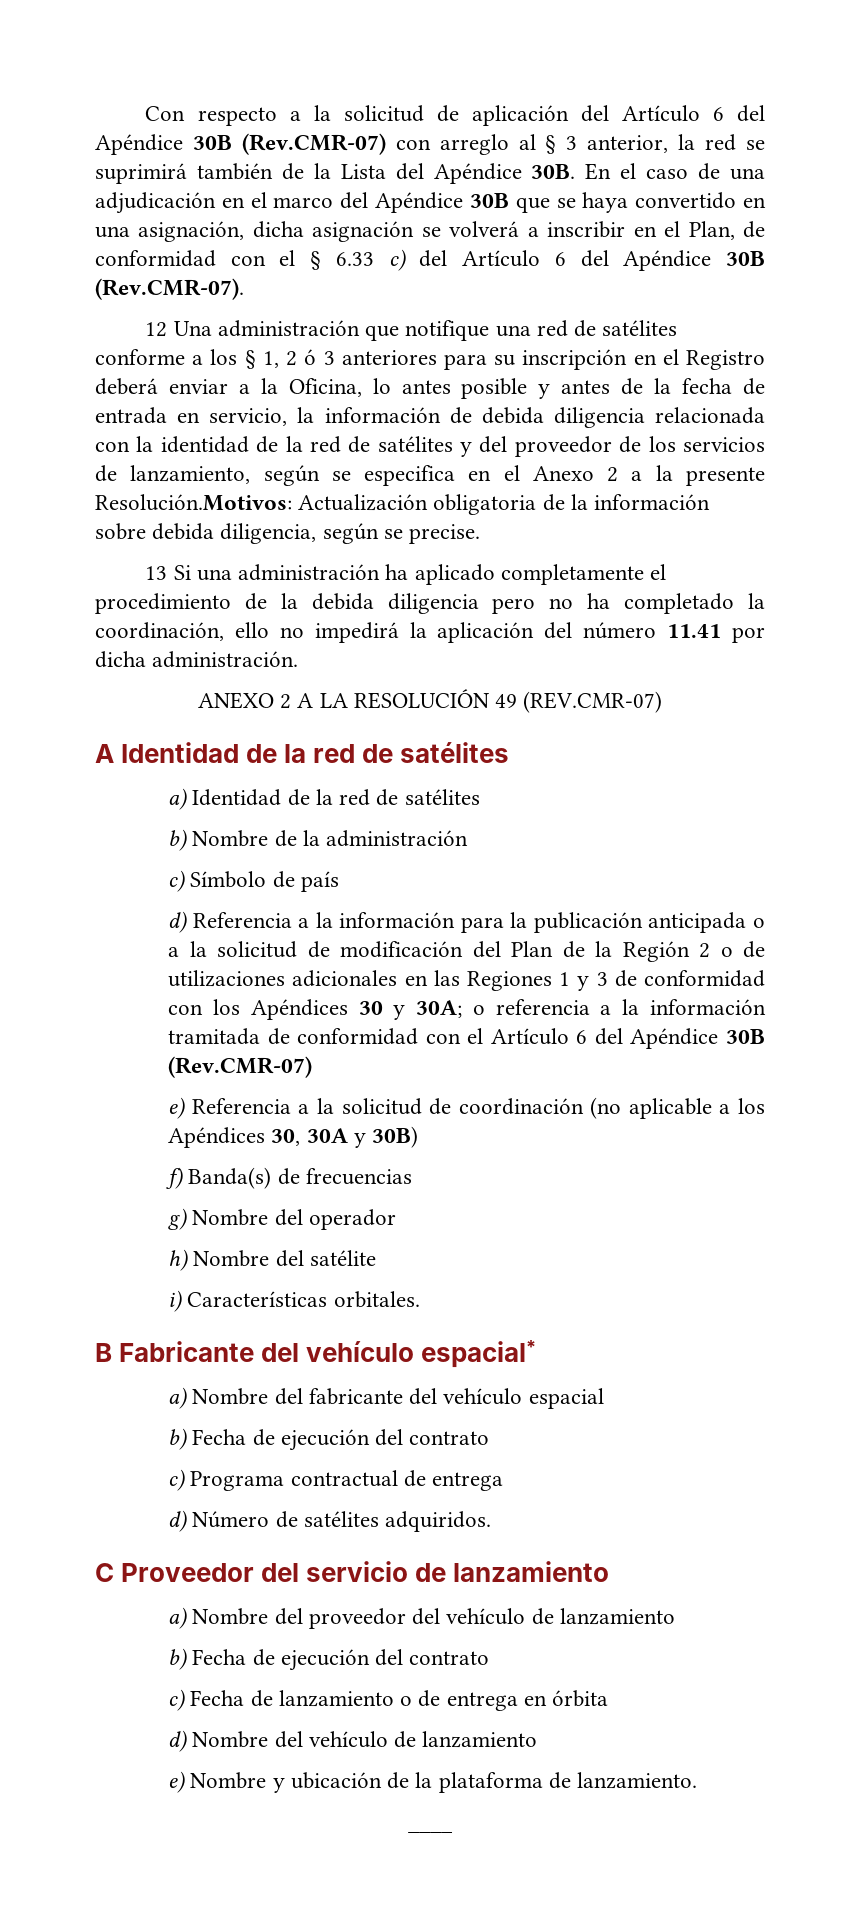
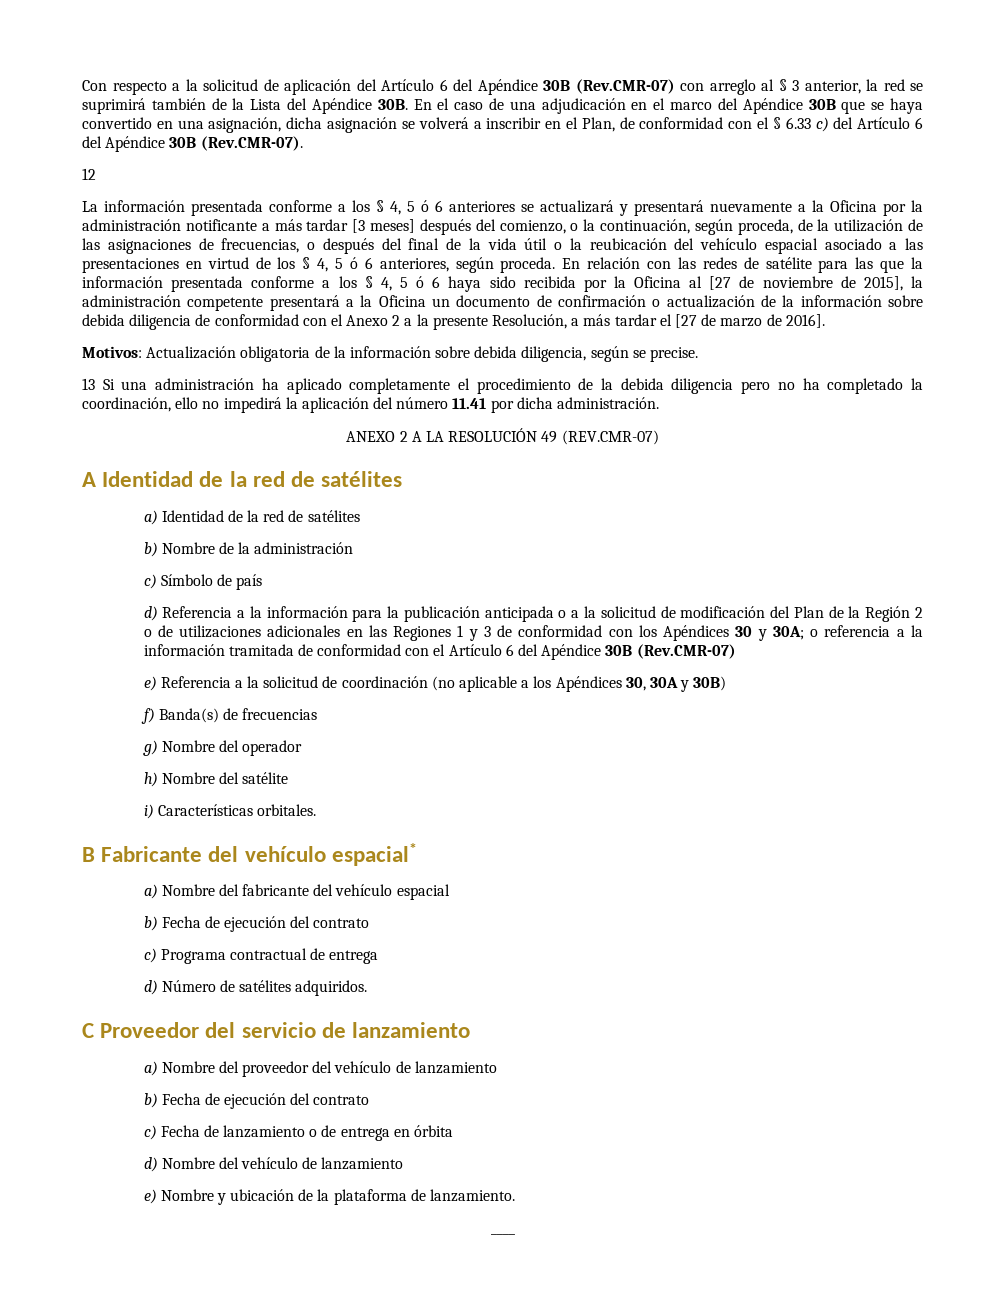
[173,320,678,341] [95,349,765,370] [95,378,765,399] [95,407,765,428] [95,436,765,457] [95,465,492,486] Una administración que notifique una red de satélites conforme a los § 1, 2 ó 3 anteriores para su inscripción en el Registro deberá enviar a la Oficina, lo antes posible y antes de la fecha de entrada en servicio, la información de debida diligencia relacionada con la identidad de la red de satélites y del proveedor de los servicios de lanzamiento, según se especifica en -> [82,200,923,216] [82,219,924,235] [82,238,923,254] [82,257,923,273] [82,276,923,292] [82,295,924,311] [82,314,327,330] // La información presentada conforme a los § 4, 5 ó 6 anteriores se actualizará y presentará nuevamente a la Oficina por la administración notificante a más tardar [3 meses] después del comienzo, o la continuación, según proceda, de la utilización de las asignaciones de frecuencias, o después del final de la vida útil o la reubicación del vehículo espacial asociado a las presentaciones en virtud de los § 4, 5 ó 6 anteriores, según proceda. En relación con las redes de satélite para las que la información presentada conforme a los § 4, 5 ó 6 haya sido recibida por la Oficina al [27 de noviembre de 2015], la administración competente presentará a la Oficina un documento de confirmación o actualización de la información sobre debida diligencia de conformidad con
[95,494,292,511] Resolución.Motivos: -> [492,314,825,329] [82,346,142,358] Resolución, a más tardar el [27 de marzo de 2016]. // Motivos:

